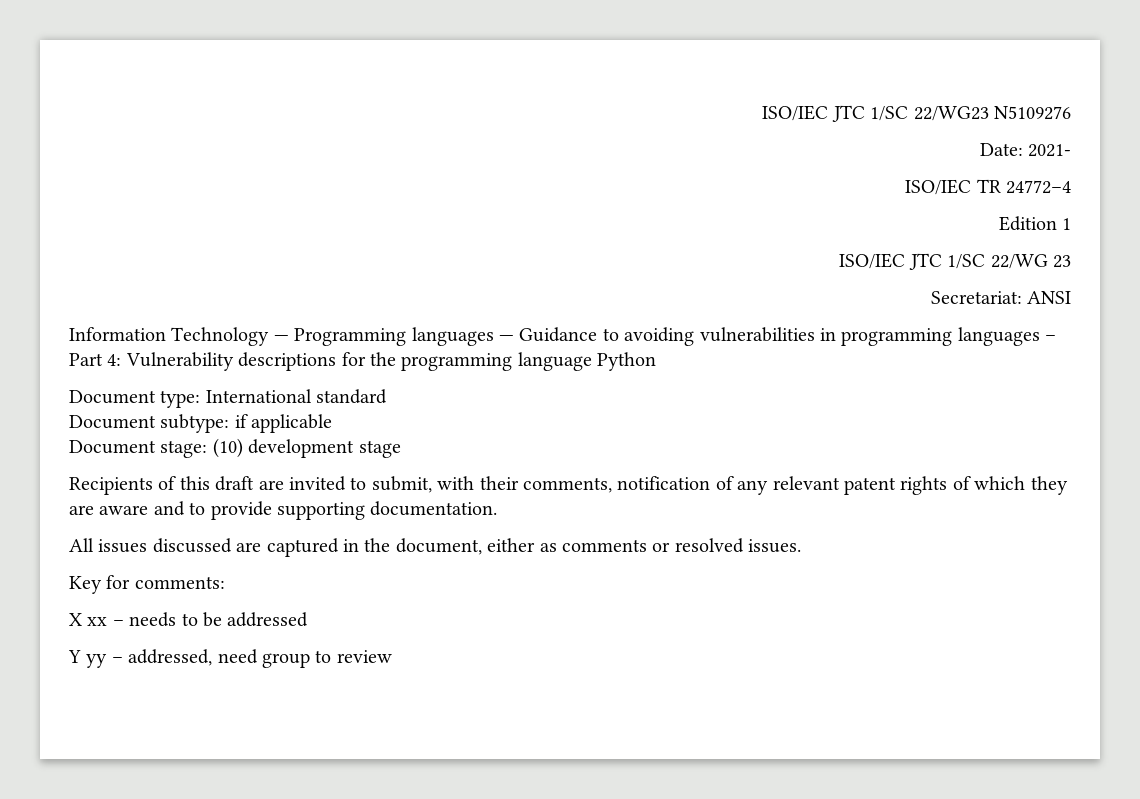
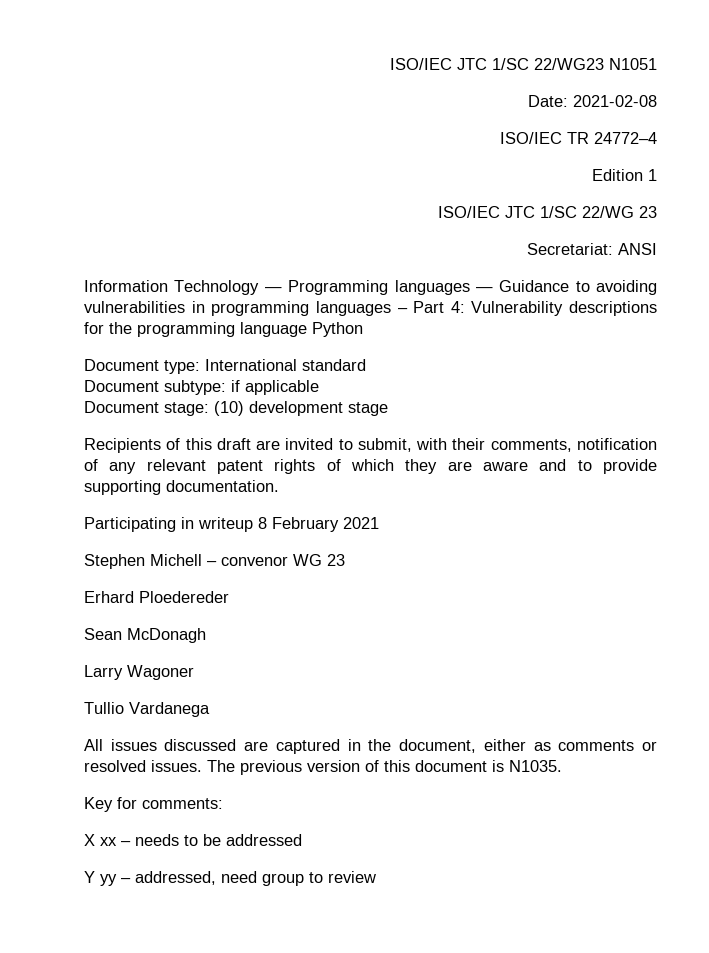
[993,106,1071,120] N5109276 -> [609,58,657,70] N1051
[1028,144,1071,157] 2021- -> [573,95,657,107] 2021-02-08
(498, 508) none -> [84,517,379,532] [84,554,345,569] [84,591,229,603] [84,628,206,643] [84,665,194,680] [84,702,210,717] // Participating in writeup 8 February 2021 // Stephen Michell – convenor WG 23 // Erhard Ploedereder // Sean McDonagh // Larry Wagoner // Tullio Vardanega
(802, 546) none -> [207,760,562,775] The previous version of this document is N1035.

